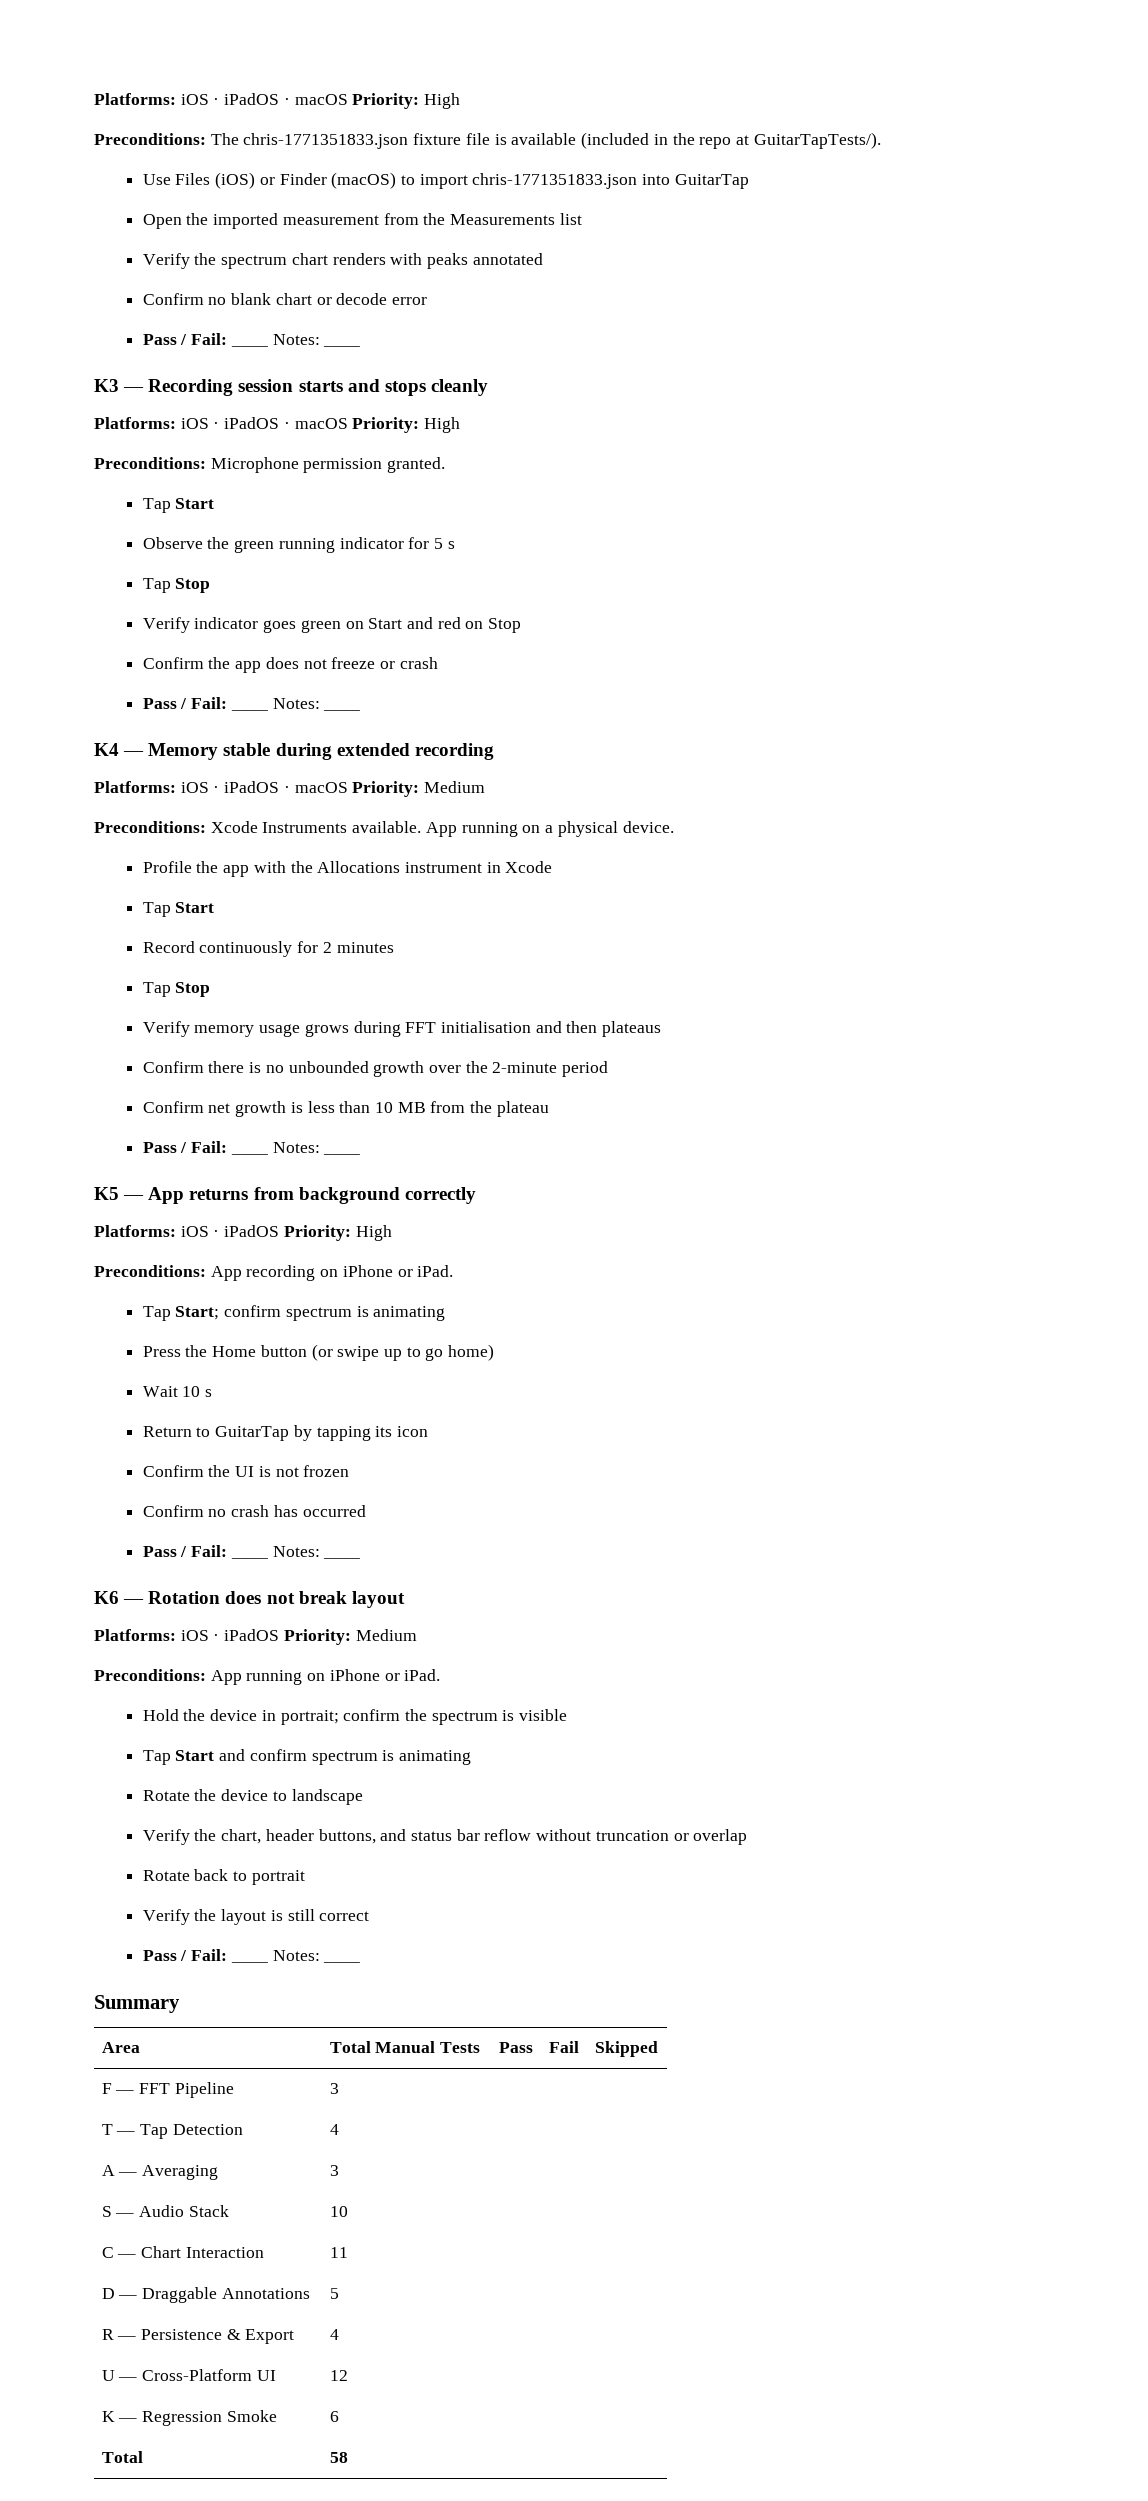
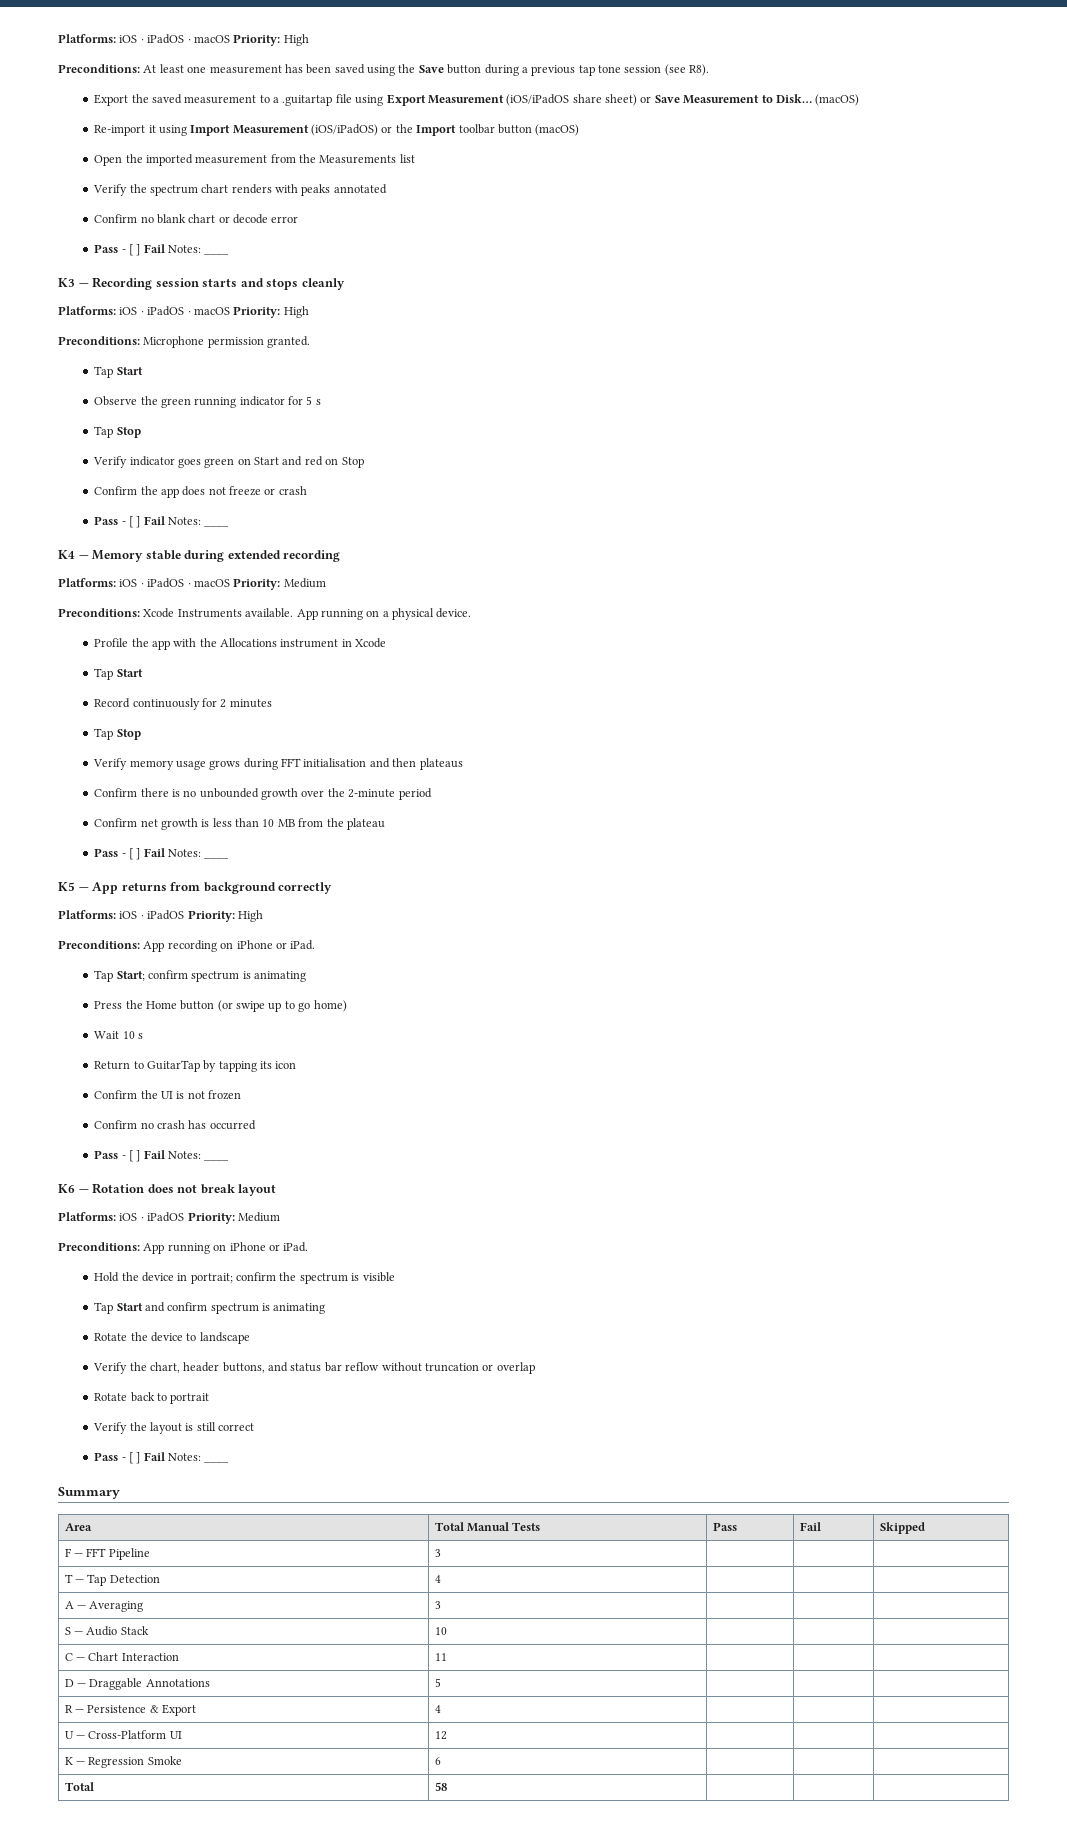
[94,93,461,109] [94,132,881,149] [142,172,749,189] Platforms: iOS · iPadOS · macOS Priority: High // Preconditions: The chris-1771351833.json fixture file is available (included in the repo at GuitarTapTests/). // Use Files (iOS) or Finder (macOS) to import chris-1771351833.json into GuitarTap -> [58,34,309,46] [58,64,710,76] [94,94,860,106] [94,124,580,136] Platforms: iOS · iPadOS · macOS Priority: High // Preconditions: At least one measurement has been saved using the Save button during a previous tap tone session (see R8). // Export the saved measurement to a .guitartap file using Export Measurement (iOS/iPadOS share sheet) or Save Measurement to Disk… (macOS) // Re-import it using Import Measurement (iOS/iPadOS) or the Import toolbar button (macOS)
[180,333,228,345] [230,345,268,347] / Fail: ____ -> [121,244,165,256] - [ ] Fail
[180,697,228,709] [230,709,268,711] / Fail: ____ -> [121,516,165,528] - [ ] Fail
[180,1141,228,1153] [230,1153,268,1155] / Fail: ____ -> [121,848,165,860] - [ ] Fail
[180,1545,228,1557] [230,1557,268,1559] / Fail: ____ -> [121,1150,165,1162] - [ ] Fail
[180,1949,228,1961] [230,1961,268,1963] / Fail: ____ -> [121,1452,165,1464] - [ ] Fail

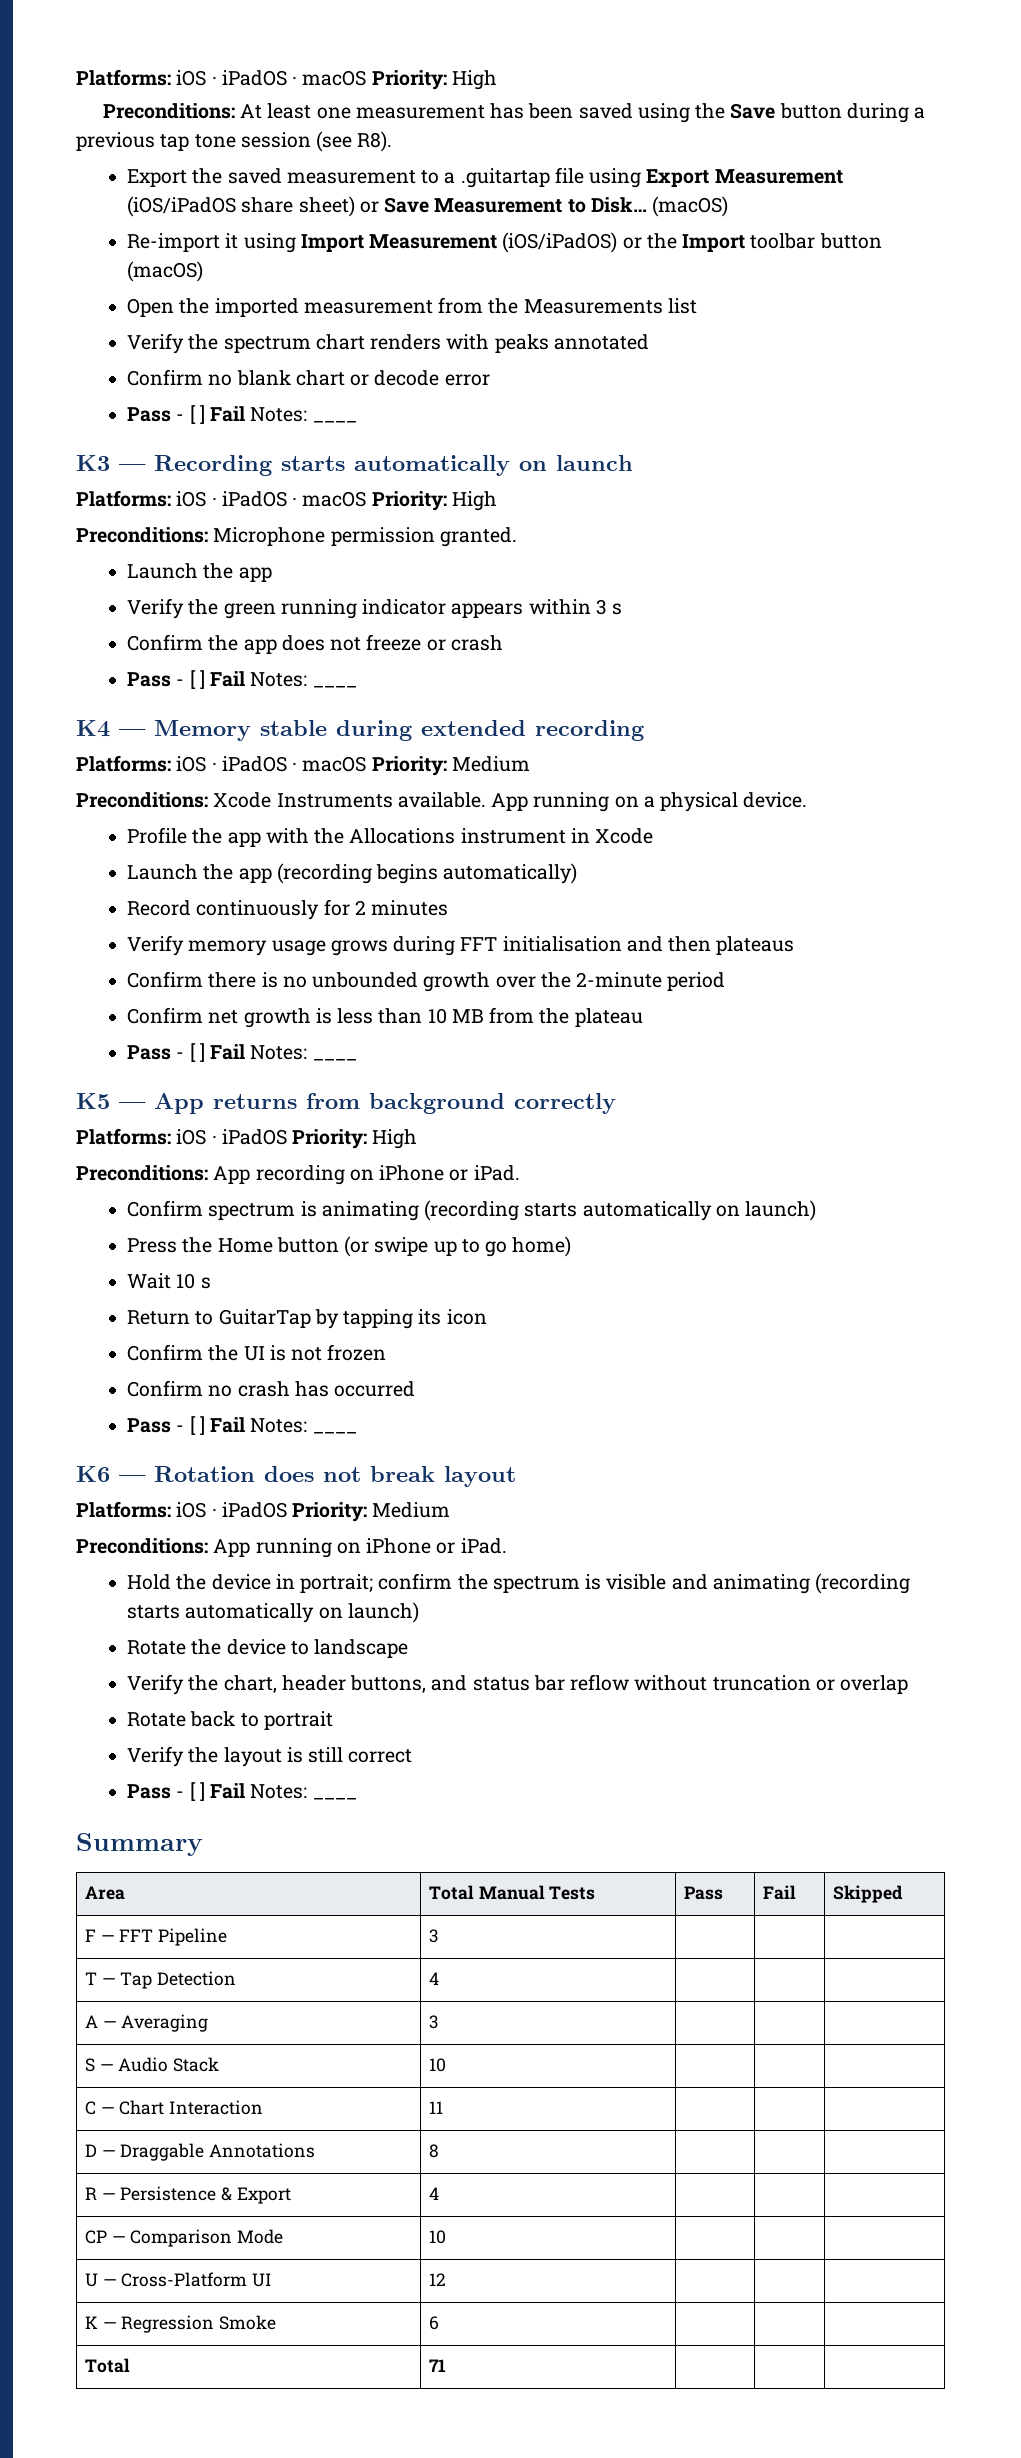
[155,278,345,290] session starts and stops cleanly -> [281,455,633,476] starts automatically on launch
[94,366,143,378] [94,396,321,408] [94,426,141,438] [93,456,364,468] Tap Start // Observe the green running indicator for 5 s // Tap Stop // Verify indicator goes green on Start and red on Stop -> [126,563,272,582] [126,598,623,619] Launch the app // Verify the green running indicator appears within 3 s
[94,668,143,680] Tap Start -> [126,863,578,884] Launch the app (recording begins automatically)
[94,728,141,740] // Tap Stop -> (449, 908) none
[94,970,307,982] Tap Start; confirm spectrum is animating -> [126,1200,817,1221] Confirm spectrum is animating (recording starts automatically on launch)
[94,1302,326,1314] // Tap Start and confirm spectrum is animating -> [671,1573,911,1594] [126,1602,419,1623] and animating (recording starts automatically on launch)
[434,1678,441,1687] 5 -> [428,2144,439,2158] 8
(441, 1709) none -> [84,2229,284,2247] [428,2230,446,2244] // CP — Comparison Mode | 10 | | |
[434,1782,447,1791] 58 -> [428,2359,446,2372] 71

